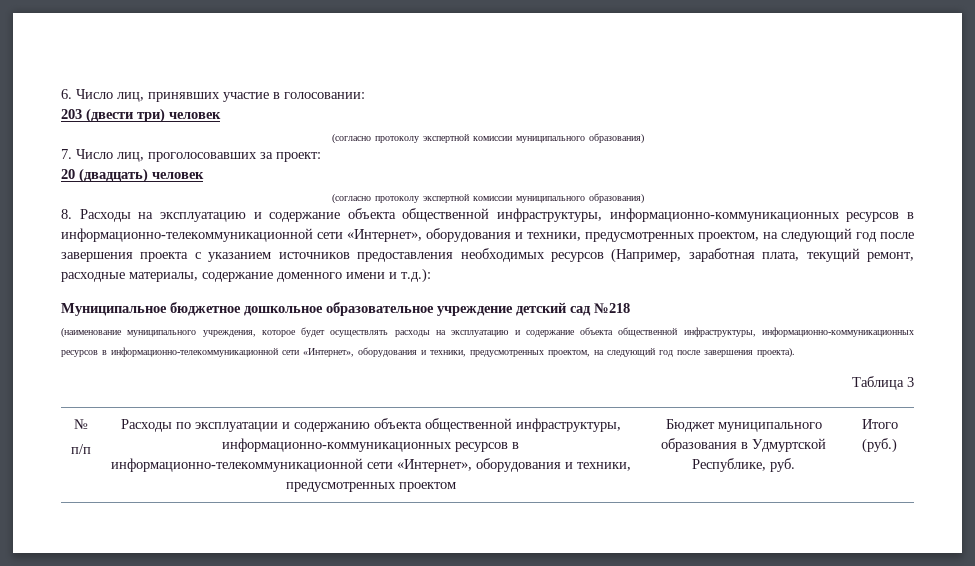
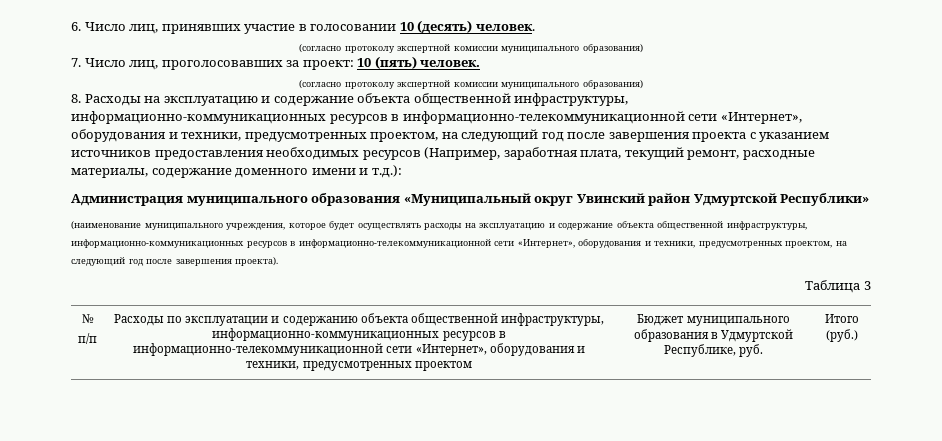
[284,92,365,99] [61,108,221,123] голосовании: // 203 (двести три) человек -> [310,20,535,34] голосовании 10 (десять) человек.
[61,168,204,183] // 20 (двадцать) человек -> [357,56,481,69] 10 (пять) человек.
[61,302,630,316] Муниципальное бюджетное дошкольное образовательное учреждение детский сад №218 -> [71,193,870,206] Администрация муниципального образования «Муниципальный округ Увинский район Удмуртской Республики»

